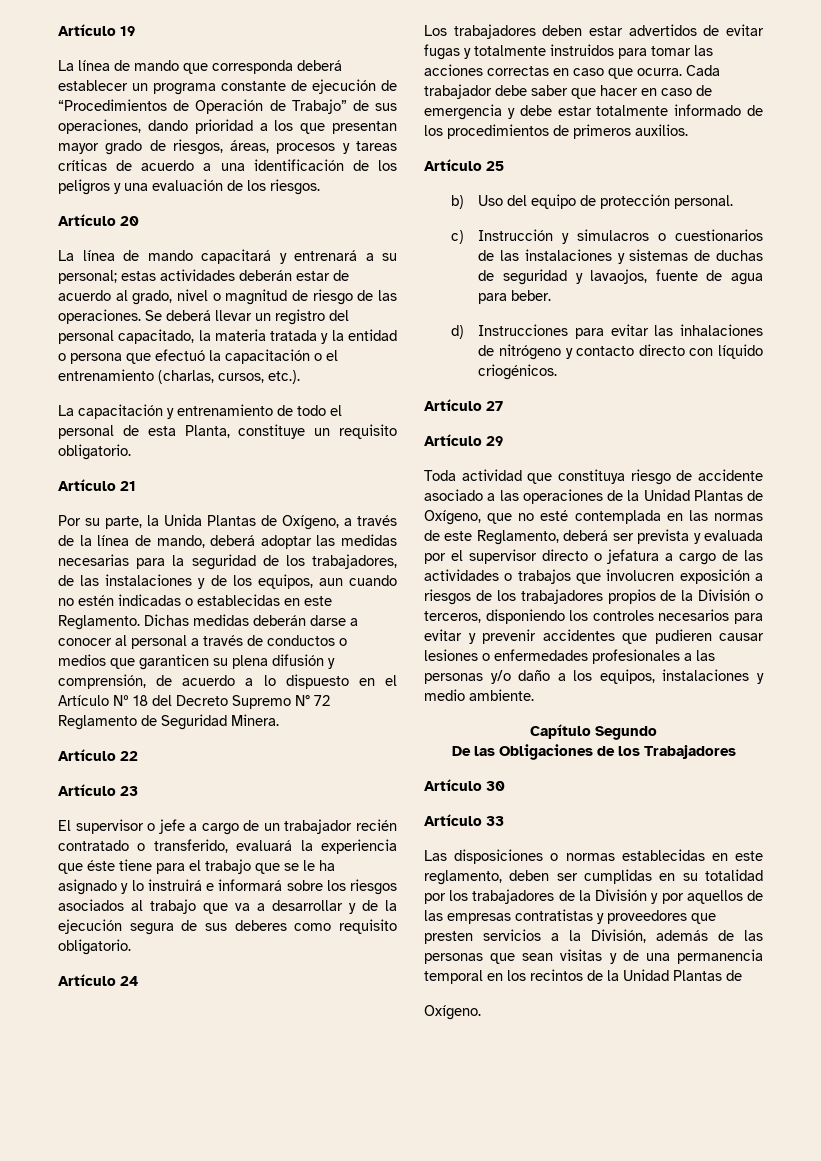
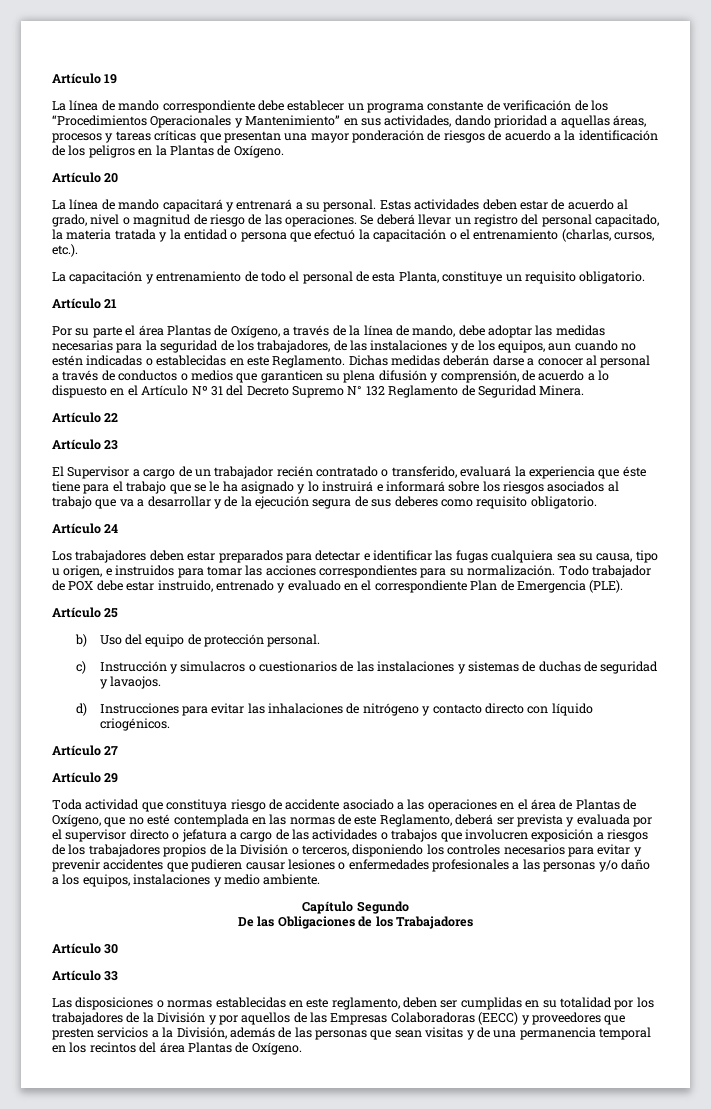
[183,60,342,74] que corresponda deberá -> [162,100,284,113] correspondiente debe
[312,79,397,94] [58,99,397,114] [58,119,397,134] [58,139,223,155] ejecución de “Procedimientos de Operación de Trabajo” de sus operaciones, dando prioridad a los que presentan mayor grado de riesgos, -> [503,100,608,111] [52,115,610,128] verificación de los “Procedimientos Operacionales y Mantenimiento” en sus actividades, dando prioridad a aquellas
[116,160,245,171] de acuerdo a una -> [199,130,576,143] que presentan una mayor ponderación de riesgos de acuerdo a la
[114,179,320,195] y una evaluación de los riesgos. -> [138,145,284,158] en la Plantas de Oxígeno.
[58,269,292,284] personal; estas actividades deberán -> [323,199,517,212] personal. Estas actividades deben
[105,514,202,529] parte, la Unida -> [92,325,164,338] parte el área
[210,535,256,546] deberá -> [458,325,485,336] debe
[133,695,148,706] 18 -> [210,386,223,396] 31
[314,695,330,706] 72 -> [365,386,385,396] 132
[75,819,185,834] supervisor o jefe -> [67,466,130,479] Supervisor
[628,24,764,36] [424,44,546,60] advertidos de evitar fugas y totalmente -> [218,550,658,563] [52,565,112,578] preparados para detectar e identificar las fugas cualquiera sea su causa, tipo u origen, e
[487,65,720,79] [424,84,712,99] [424,104,763,120] [424,124,688,139] correctas en caso que ocurra. Cada trabajador debe saber que hacer en caso de emergencia y debe estar totalmente informado de los procedimientos de primeros auxilios. -> [319,565,651,578] [52,580,624,593] correspondientes para su normalización. Todo trabajador de POX debe estar instruido, entrenado y evaluado en el correspondiente Plan de Emergencia (PLE).
[590,269,763,285] [478,290,552,304] lavaojos, fuente de agua para beber. -> [109,676,161,689] lavaojos.
[607,489,690,501] de la Unidad -> [500,799,573,810] en el área de
[447,909,593,924] empresas contratistas -> [330,1012,519,1025] Empresas Colaboradoras (EECC)
[587,969,742,981] de la Unidad Plantas de // -> [139,1042,249,1053] del área Plantas de

